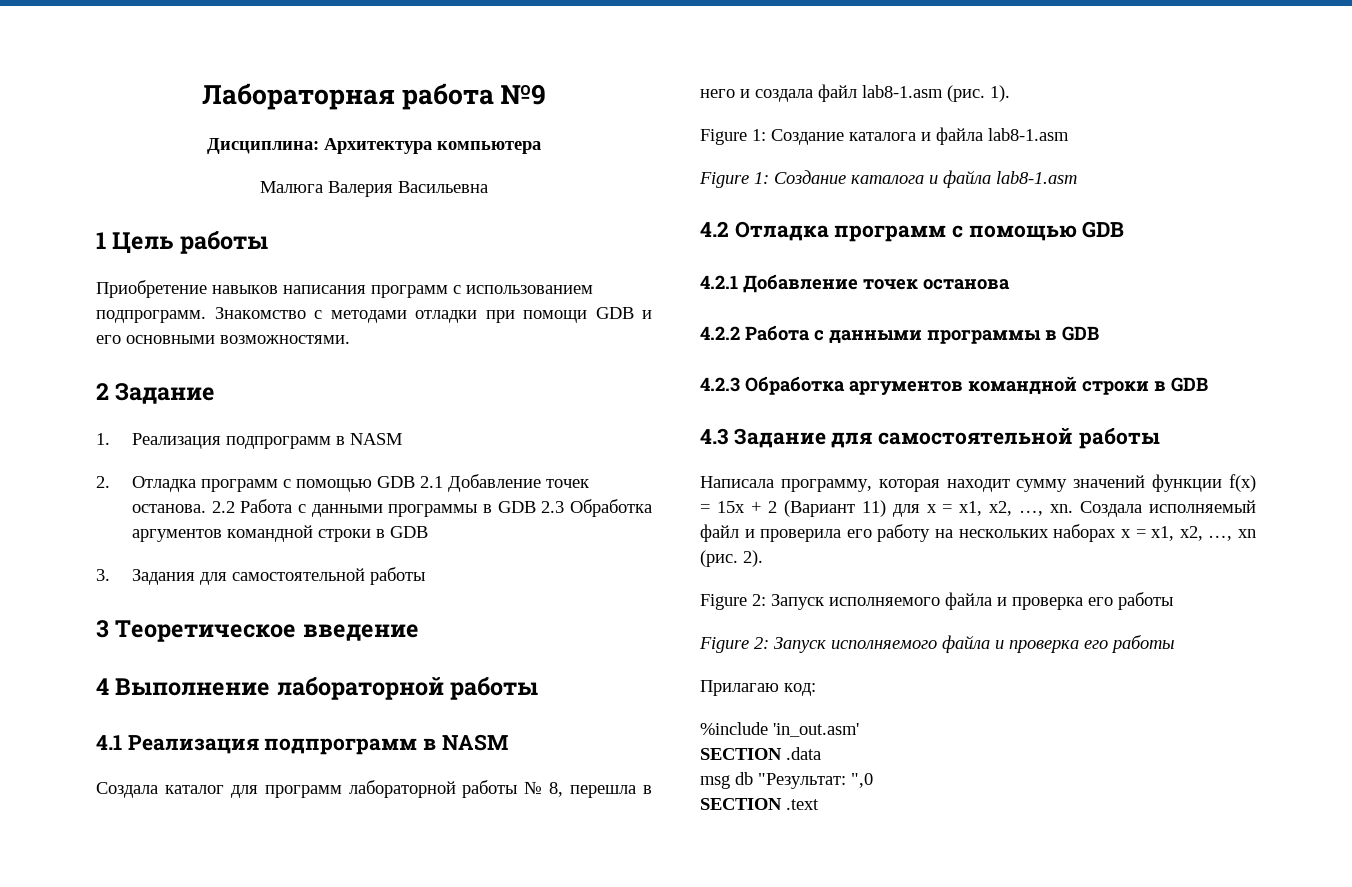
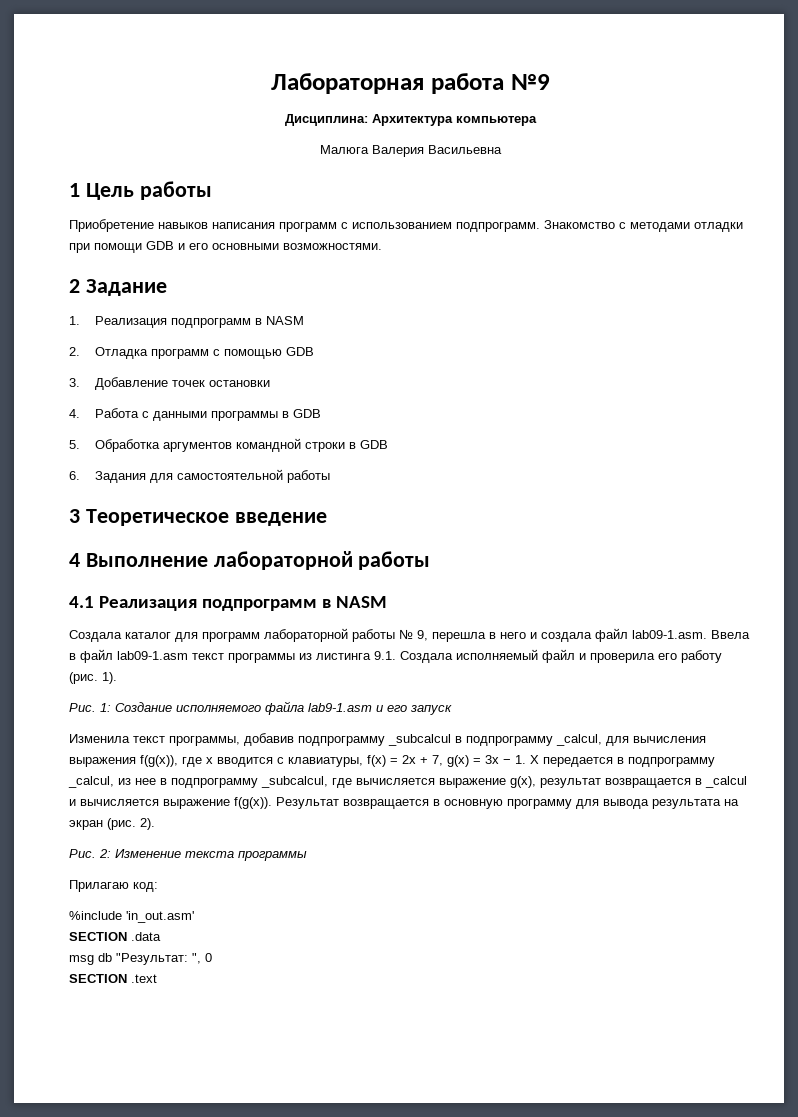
[419,474,589,492] [131,499,652,517] [131,525,428,542] [96,569,110,581] 2.1 Добавление точек останова. 2.2 Работа с данными программы в GDB 2.3 Обработка аргументов командной строки в GDB // 3. -> [69,377,270,390] [69,408,321,421] [69,438,388,452] [69,471,80,480] // 3. Добавление точек остановки // 4. Работа с данными программы в GDB // 5. Обработка аргументов командной строки в GDB // 6.
[549,782,564,797] 8, -> [417,630,428,641] 9,
[862,85,1010,102] [700,127,1069,145] [699,170,1077,188] [700,221,1125,242] [700,274,1010,293] [700,325,1099,344] [700,376,1208,395] [700,428,1160,449] [700,474,1256,492] [700,500,1074,517] lab8-1.asm (рис. 1). // Figure 1: Создание каталога и файла lab8-1.asm // Figure 1: Создание каталога и файла lab8-1.asm // 4.2 Отладка программ с помощью GDB // 4.2.1 Добавление точек останова // 4.2.2 Работа с данными программы в GDB // 4.2.3 Обработка аргументов командной строки в GDB // 4.3 Задание для самостоятельной работы // Написала программу, которая находит сумму значений функции f(x) = 15x + 2 (Вариант 11) для x = x1, x2, …, xn. -> [632,630,750,639] [69,649,396,663] lab09-1.asm. Ввела в файл lab09-1.asm текст программы из листинга 9.1.
[935,524,1256,542] [700,550,763,567] [700,592,1173,610] [699,635,1175,653] на нескольких наборах x = x1, x2, …, xn (рис. 2). // Figure 2: Запуск исполняемого файла и проверка его работы // Figure 2: Запуск исполняемого файла и проверка его работы -> [69,672,117,684] [69,701,452,715] [69,733,706,746] [69,755,715,767] [68,776,747,788] [69,797,739,809] [69,818,155,830] [69,849,307,861] (рис. 1). // Рис. 1: Создание исполняемого файла lab9-1.asm и его запуск // Изменила текст программы, добавив подпрограмму _subcalcul в подпрограмму _calcul, для вычисления выражения f(g(x)), где x вводится с клавиатуры, f(x) = 2x + 7, g(x) = 3x − 1. X передается в подпрограмму _calcul, из нее в подпрограмму _subcalcul, где вычисляется выражение g(x), результат возвращается в _calcul и вычисляется выражение f(g(x)). Результат возвращается в основную программу для вывода результата на экран (рис. 2). // Рис. 2: Изменение текста программы
[851,773,873,788] ",0 -> [192,953,212,964] ", 0

